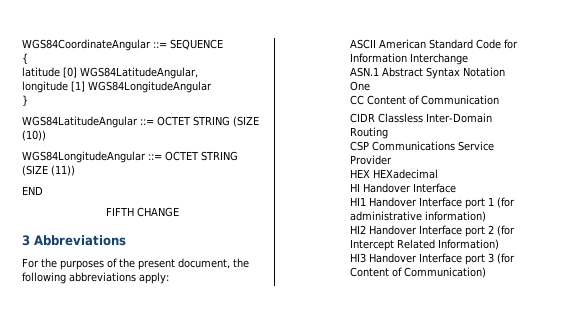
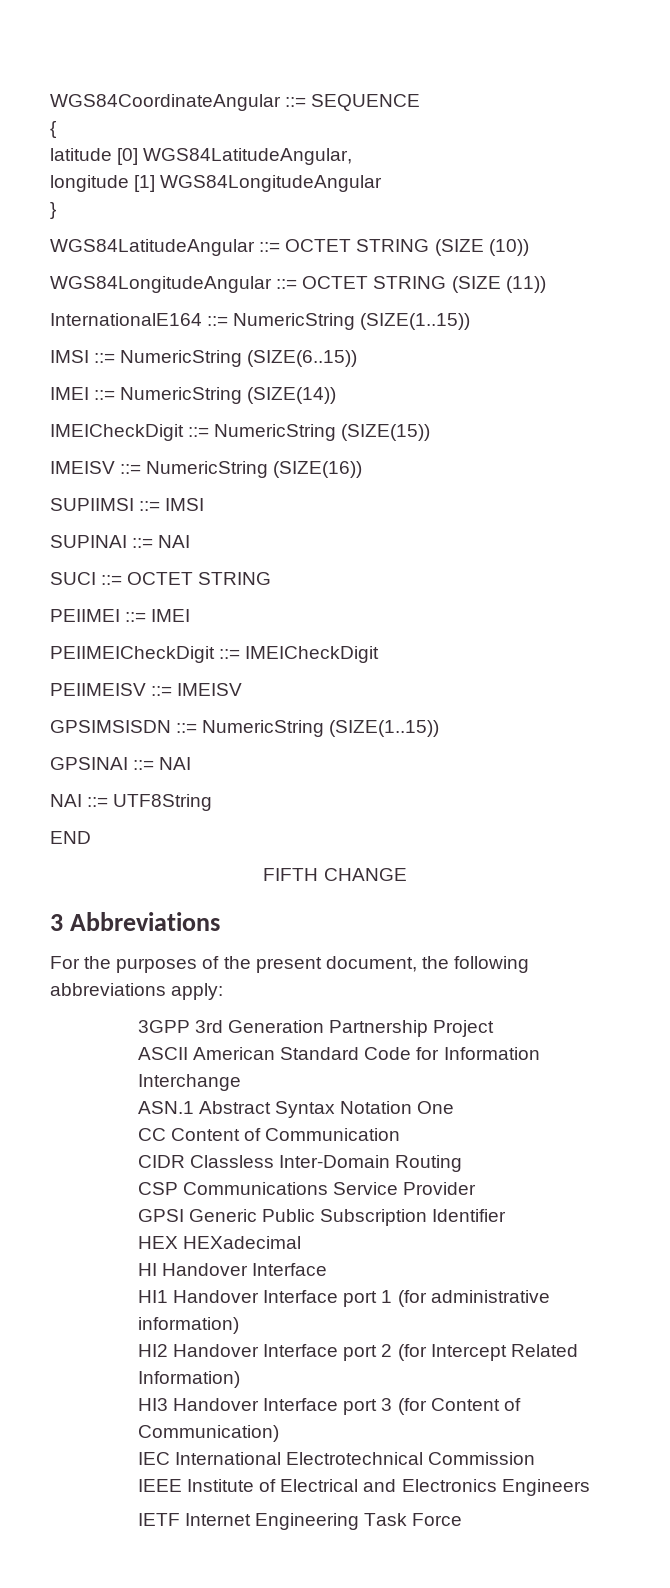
(75, 170) none -> [50,313,471,330] [50,350,358,367] [50,387,337,404] [50,424,431,441] [50,461,363,478] [50,498,205,511] [50,535,191,548] [50,572,272,585] [50,609,191,622] [50,646,380,663] [50,683,243,696] [50,720,440,737] [50,757,192,770] [50,794,213,811] // InternationalE164 ::= NumericString (SIZE(1..15)) // IMSI ::= NumericString (SIZE(6..15)) // IMEI ::= NumericString (SIZE(14)) // IMEICheckDigit ::= NumericString (SIZE(15)) // IMEISV ::= NumericString (SIZE(16)) // SUPIIMSI ::= IMSI // SUPINAI ::= NAI // SUCI ::= OCTET STRING // PEIIMEI ::= IMEI // PEIIMEICheckDigit ::= IMEICheckDigit // PEIIMEISV ::= IMEISV // GPSIMSISDN ::= NumericString (SIZE(1..15)) // GPSINAI ::= NAI // NAI ::= UTF8String
(169, 278) none -> [137,1020,495,1037] // 3GPP 3rd Generation Partnership Project
(393, 160) none -> [137,1209,507,1226] // GPSI Generic Public Subscription Identifier
(487, 272) none -> [137,1452,536,1465] [137,1479,590,1496] [137,1513,463,1530] // IEC International Electrotechnical Commission // IEEE Institute of Electrical and Electronics Engineers // IETF Internet Engineering Task Force

